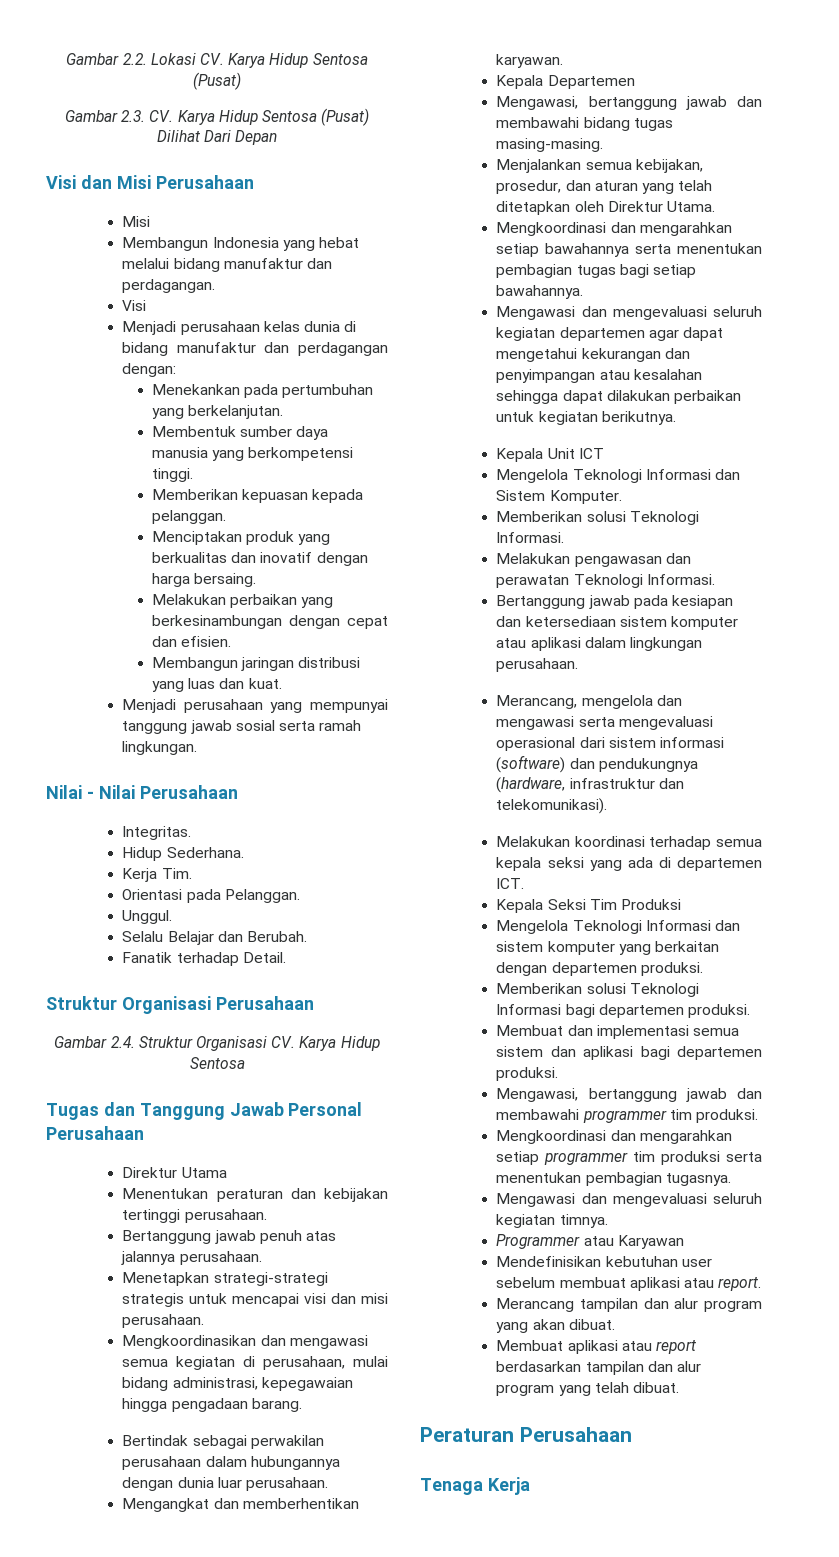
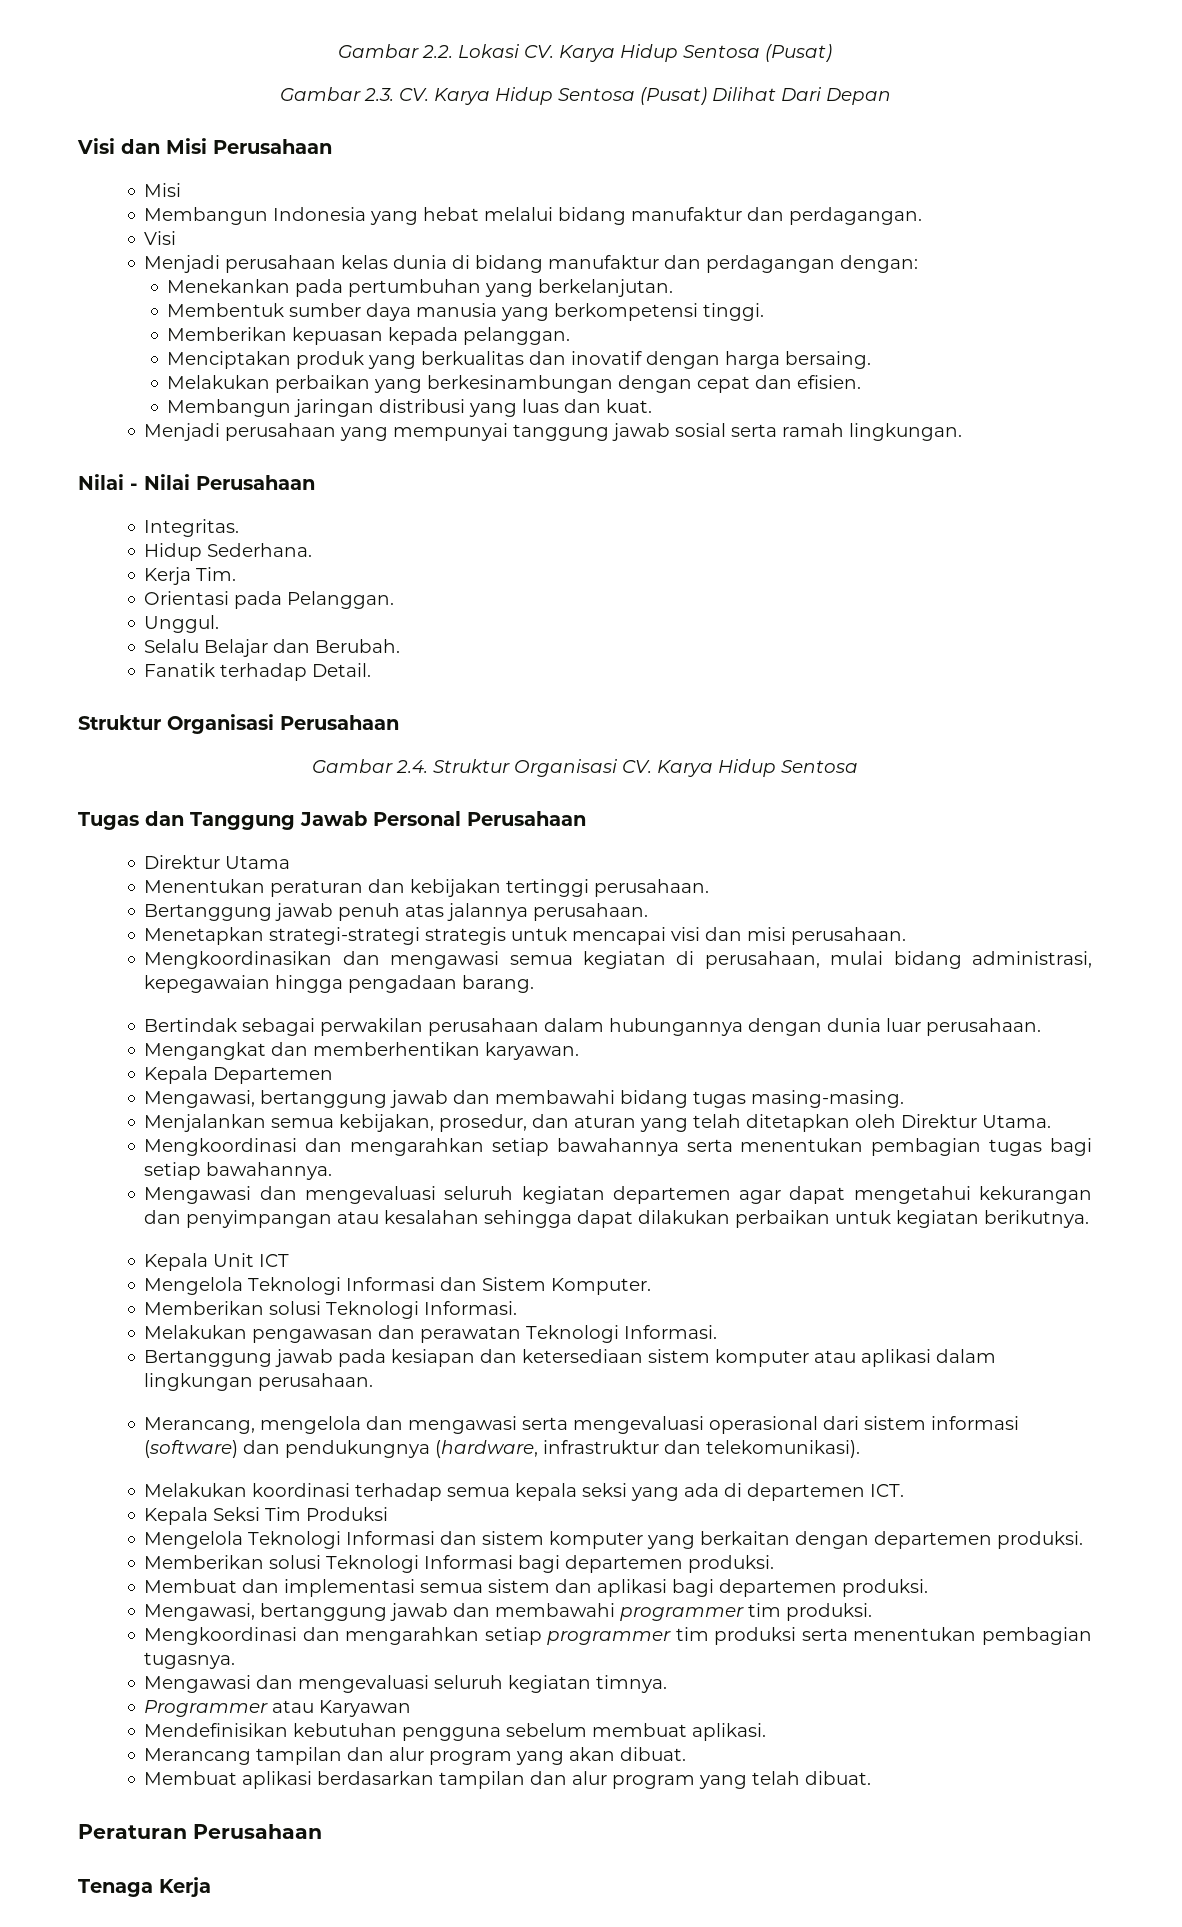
[681,1258,712,1267] user -> [402,1727,502,1741] pengguna
[629,1277,762,1291] aplikasi atau report. -> [692,1723,767,1741] aplikasi.
[621,1340,696,1354] atau report -> (313, 1780) none

